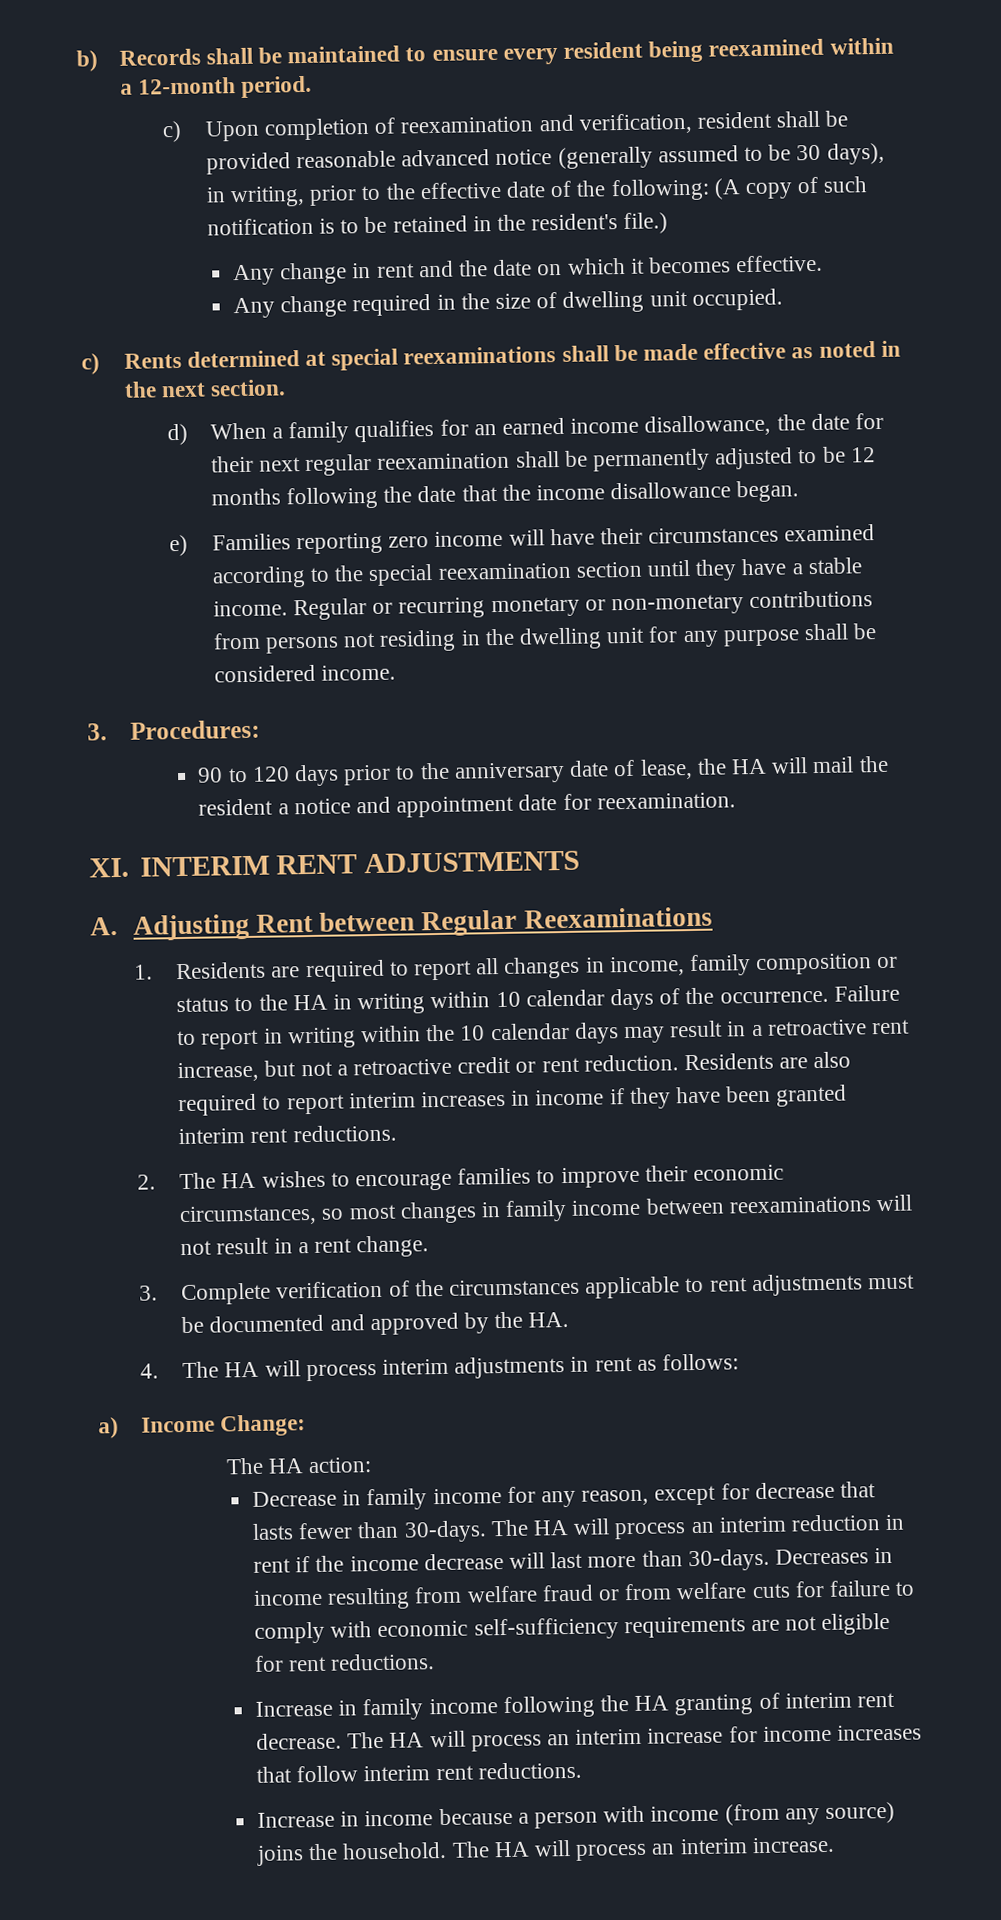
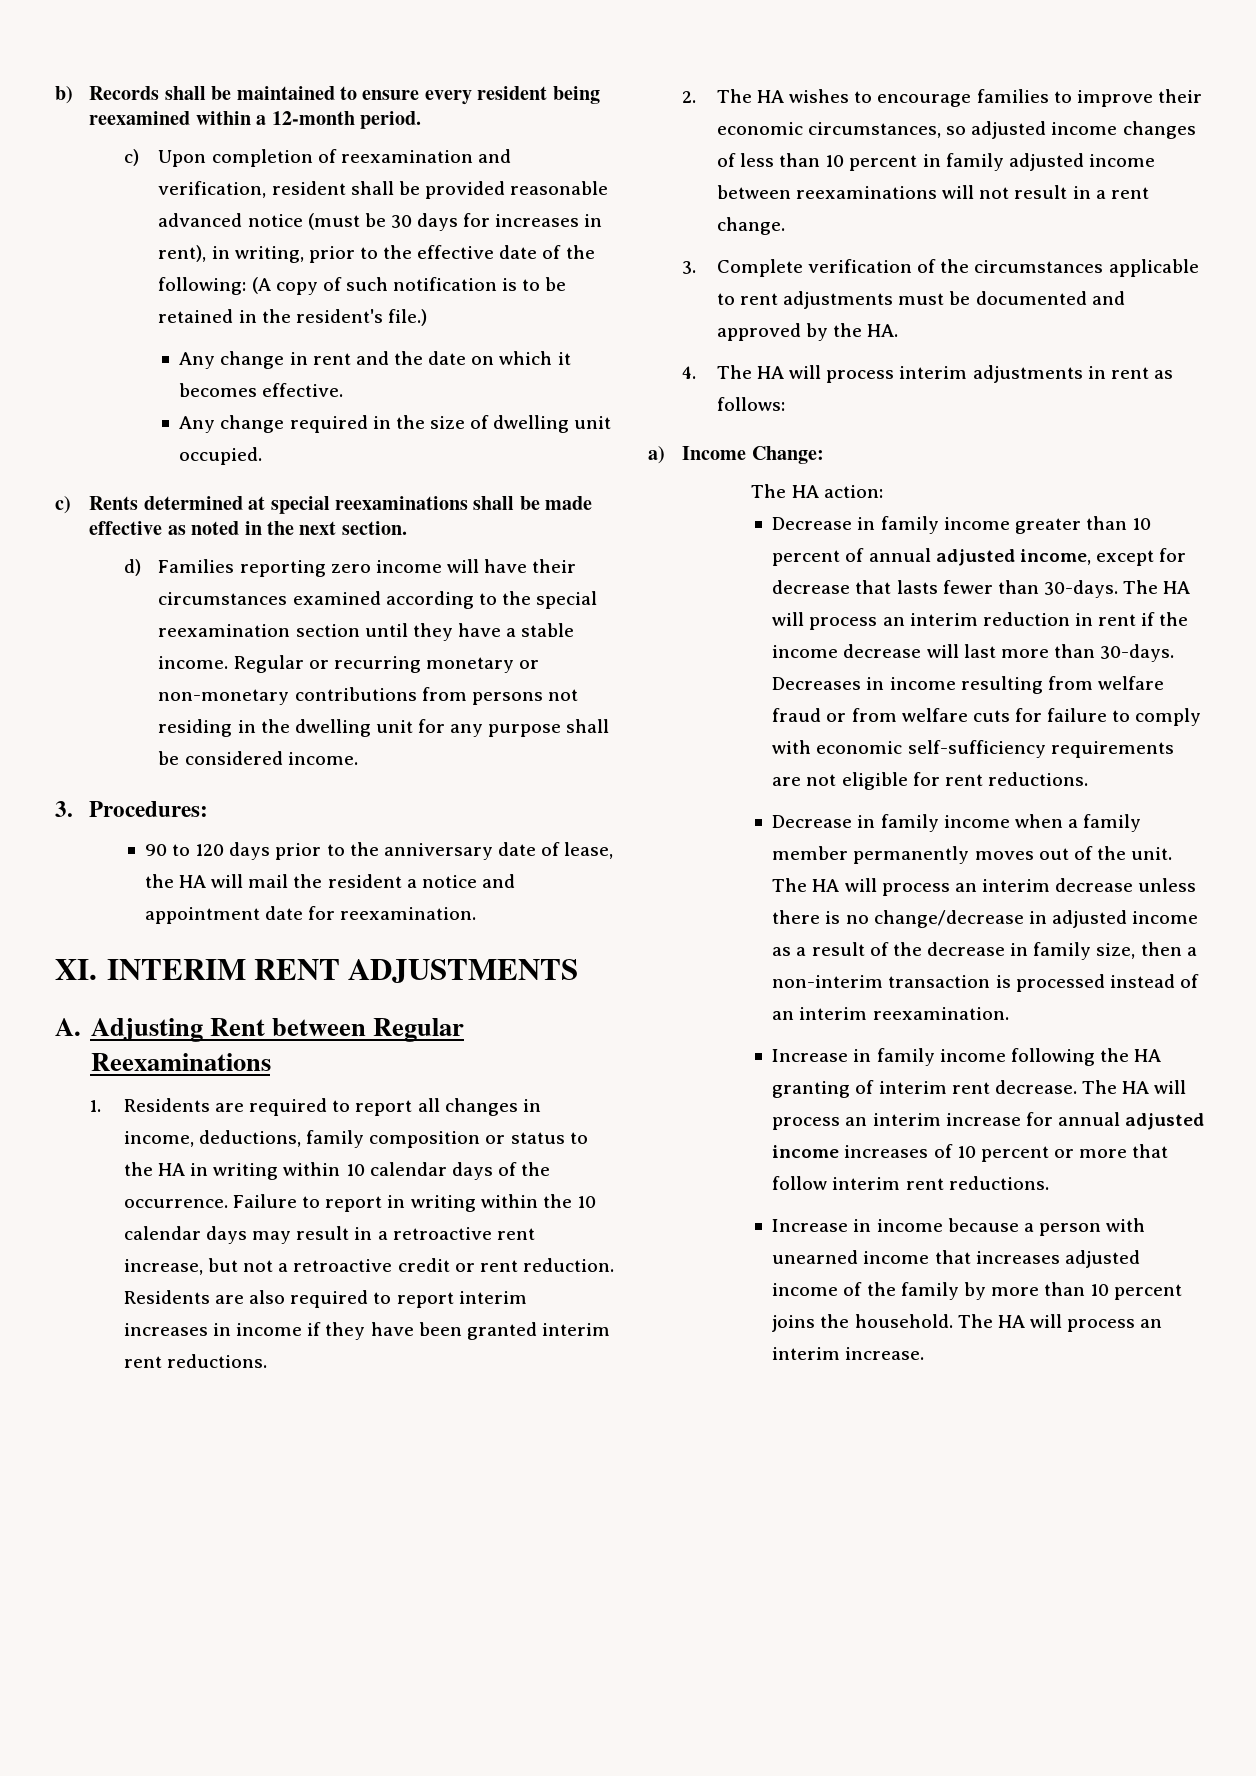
[557,142,885,170] (generally assumed to be 30 days), -> [307,213,603,231] [158,245,207,262] (must be 30 days for increases in rent),
[209,412,885,444] [210,446,876,477] [210,480,800,510] [169,534,189,557] When a family qualifies for an earned income disallowance, the date for their next regular reexamination shall be permanently adjusted to be 12 months following the date that the income disallowance began. // e) -> (141, 567) none
(685, 966) none -> [199,1130,302,1147] deductions,
[348,1199,568,1224] most changes in family -> [971,121,1196,139] [716,153,1084,171] adjusted income changes of less than 10 percent in family adjusted
[506,1486,650,1508] for any reason, -> [1014,516,1152,534] [772,548,1091,566] greater than 10 percent of annual adjusted income,
(436, 1662) none -> [772,814,1142,832] [772,846,1173,864] [772,878,1197,896] [772,910,1199,928] [772,942,1197,960] [772,974,1199,992] [772,1007,1009,1020] // Decrease in family income when a family member permanently moves out of the unit. The HA will process an interim decrease unless there is no change/decrease in adjusted income as a result of the decrease in family size, then a non-interim transaction is processed instead of an interim reexamination.
[762,1724,923,1742] income increases -> [1057,1112,1205,1130] [772,1144,1128,1162] annual adjusted income increases of 10 percent or more
[650,1801,896,1826] income (from any source) -> [772,1250,1140,1268] [772,1282,1183,1300] unearned income that increases adjusted income of the family by more than 10 percent

